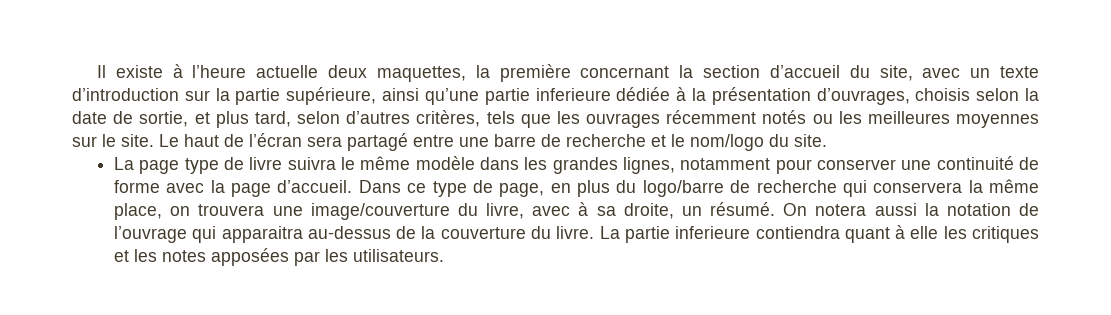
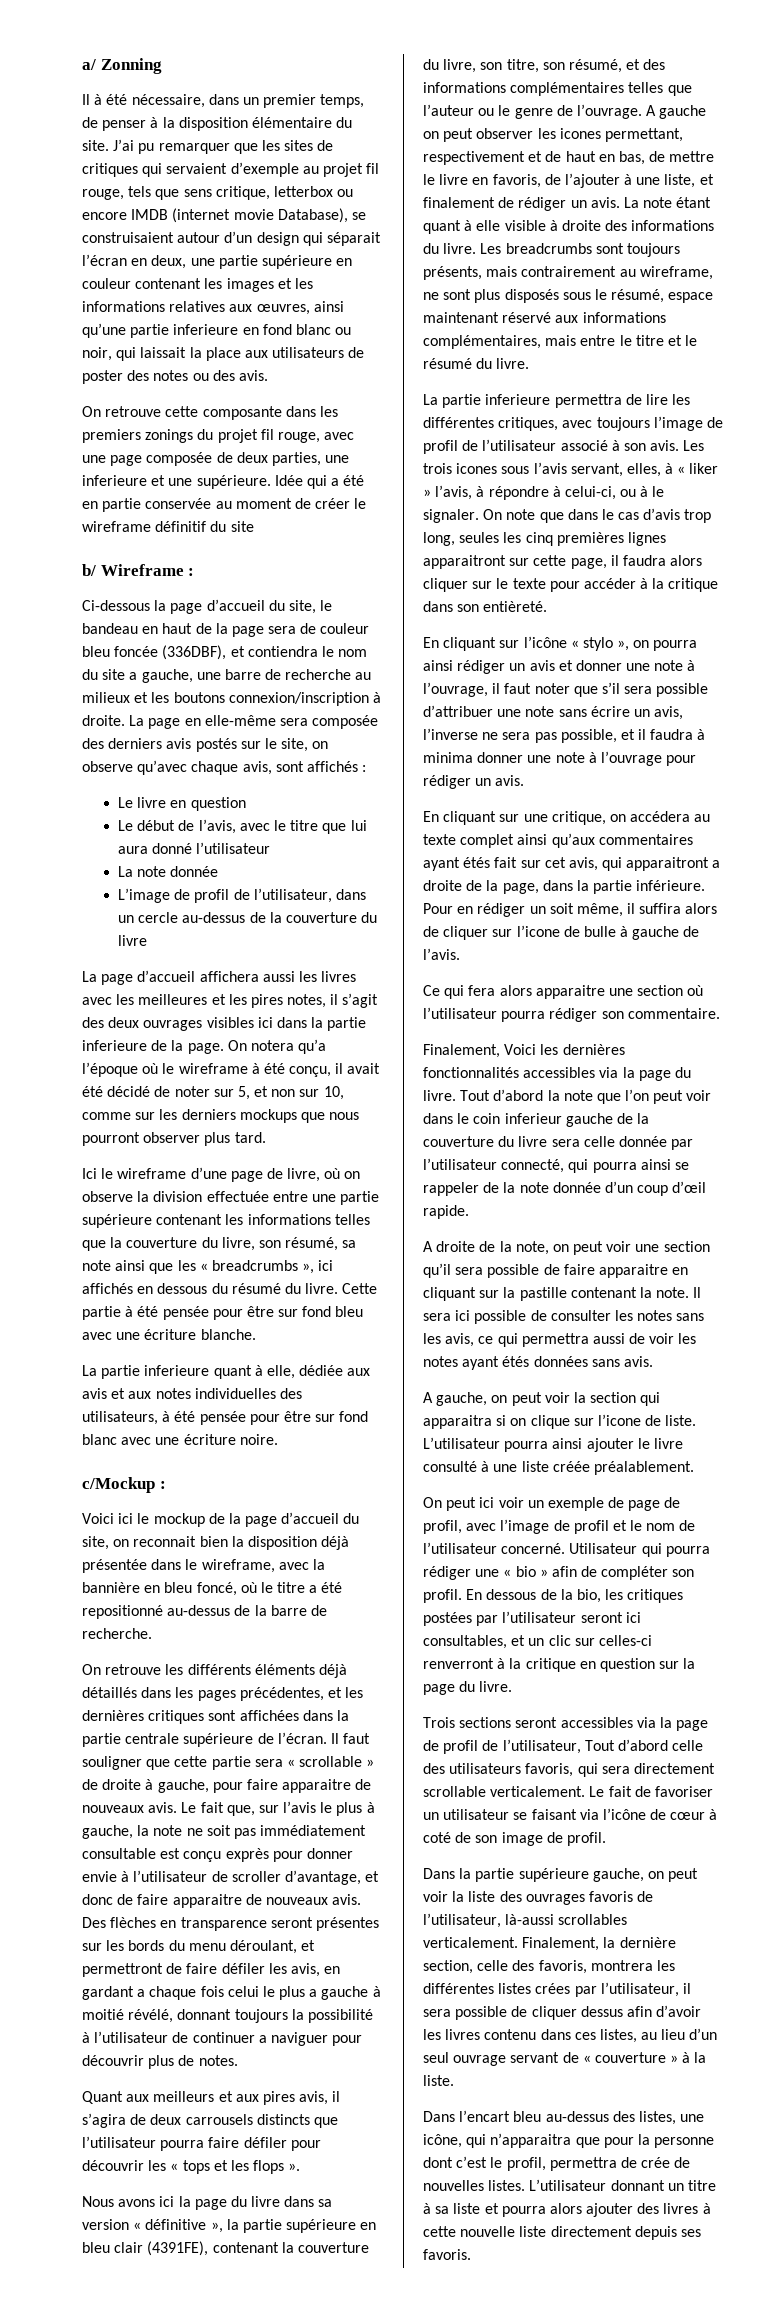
[96,64,1039,82] [72,87,1039,105] [72,110,1039,128] [72,133,827,151] [114,156,1039,174] [114,179,1039,197] [114,202,1039,220] [114,226,303,243] Il existe à l’heure actuelle deux maquettes, la première concernant la section d’accueil du site, avec un texte d’introduction sur la partie supérieure, ainsi qu’une partie inferieure dédiée à la présentation d’ouvrages, choisis selon la date de sortie, et plus tard, selon d’autres critères, tels que les ouvrages récemment notés ou les meilleures moyennes sur le site. Le haut de l’écran sera partagé entre une barre de recherche et le nom/logo du site. // La page type de livre suivra le même modèle dans les grandes lignes, notamment pour conserver une continuité de forme avec la page d’accueil. Dans ce type de page, en plus du logo/barre de recherche qui conservera la même place, on trouvera une image/couverture du livre, avec à sa droite, un résumé. On notera aussi la notation de l’ouvrage qui apparaitra -> [82,58,162,74] [82,94,365,108] [82,117,353,131] [82,139,334,154] [82,162,380,177] [82,186,354,200] [82,208,366,223] [82,231,381,246] [82,254,353,269] [82,278,313,292] [82,301,344,315] [82,323,352,338] [82,347,365,361] [82,370,268,384] [82,406,338,420] [82,429,355,443] [82,452,350,466] [82,475,365,489] [82,498,367,512] [82,521,254,532] [82,564,195,576] [82,599,333,614] [82,623,370,637] [82,645,368,660] [82,669,372,683] [82,692,381,706] [82,715,379,729] [82,738,329,752] [82,760,367,775] [118,797,246,811] [118,819,367,834] [118,842,271,854] [118,866,219,877] [118,888,366,903] [118,912,179,923] a/ Zonning // Il à été nécessaire, dans un premier temps, de penser à la disposition élémentaire du site. J’ai pu remarquer que les sites de critiques qui servaient d’exemple au projet fil rouge, tels que sens critique, letterbox ou encore IMDB (internet movie Database), se construisaient autour d’un design qui séparait l’écran en deux, une partie supérieure en couleur contenant les images et les informations relatives aux œuvres, ainsi qu’une partie inferieure en fond blanc ou noir, qui laissait la place aux utilisateurs de poster des notes ou des avis. // On retrouve cette composante dans les premiers zonings du projet fil rouge, avec une page composée de deux parties, une inferieure et une supérieure. Idée qui a été en partie conservée au moment de créer le wireframe définitif du site // b/ Wireframe : // Ci-dessous la page d’accueil du site, le bandeau en haut de la page sera de couleur bleu foncée (336DBF), et contiendra le nom du site a gauche, une barre de recherche au milieux et les boutons connexion/inscription à droite. La page en elle-même sera composée des derniers avis postés sur le site, on observe qu’avec chaque avis, sont affichés : // Le livre en question // Le début de l’avis, avec le titre que lui aura donné l’utilisateur // La note donnée // L’image de profil de l’utilisateur, dans un cercle
[556,225,1040,243] [114,248,445,266] livre. La partie inferieure contiendra quant à elle les critiques et les notes apposées par les utilisateurs. -> [118,935,148,946] [82,970,357,985] [82,993,379,1008] [82,1017,367,1031] [82,1039,327,1054] [82,1062,381,1077] [82,1086,344,1100] [82,1109,360,1123] [82,1132,266,1146] [82,1167,361,1182] [82,1191,380,1205] [82,1214,370,1228] [82,1237,357,1251] [82,1260,334,1274] [82,1283,378,1294] [82,1306,364,1320] [82,1329,256,1340] [82,1365,371,1379] [82,1388,302,1399] [82,1411,369,1425] [82,1434,278,1445] [82,1477,166,1493] [82,1512,360,1527] [82,1536,350,1550] [82,1559,325,1573] [82,1582,343,1596] [82,1605,327,1619] [82,1628,152,1639] [82,1664,347,1678] [82,1687,364,1701] [82,1710,349,1724] [82,1732,371,1747] [82,1756,375,1770] [82,1779,372,1793] [82,1801,375,1816] [82,1825,367,1839] [82,1848,353,1862] [82,1870,380,1885] [82,1894,362,1908] [82,1917,379,1931] [82,1940,316,1954] [82,1963,341,1977] [82,1986,381,2000] [82,2009,373,2023] [82,2031,363,2046] [82,2055,238,2069] [82,2091,341,2105] [82,2113,338,2128] [82,2136,321,2151] [82,2160,301,2174] [82,2196,333,2210] [82,2219,377,2233] [82,2241,369,2256] [423,59,666,73] [423,82,692,96] [423,104,707,119] [423,128,683,142] [423,151,715,165] [423,173,714,188] [423,197,712,211] [423,220,715,234] [423,243,680,257] [423,266,713,280] [423,289,714,303] [423,312,666,323] [423,335,698,349] [423,358,530,369] [423,394,691,408] [423,416,723,431] [423,439,705,454] [423,462,719,477] [423,485,665,500] [423,508,712,523] [423,532,666,546] [423,555,703,569] [423,578,719,592] [423,601,548,612] [423,636,698,651] [423,660,696,674] [423,682,709,697] [423,705,684,720] [423,728,706,743] [423,751,697,766] [423,775,525,789] [423,811,711,825] [423,833,693,848] [423,857,721,871] [423,880,706,894] [423,903,718,917] [423,925,700,940] [423,948,460,960] [423,985,704,999] [423,1007,720,1022] [423,1044,625,1058] [423,1067,691,1081] [423,1089,712,1104] [423,1113,650,1127] [423,1136,694,1150] [423,1158,689,1173] [423,1181,707,1196] [423,1205,469,1219] [423,1241,710,1255] [423,1263,689,1278] [423,1287,702,1301] [423,1310,705,1324] [423,1333,697,1347] [423,1356,653,1370] [423,1392,661,1406] [423,1414,697,1429] [423,1437,683,1452] [423,1461,694,1475] [423,1497,681,1511] [423,1519,696,1534] [423,1542,710,1557] [423,1566,695,1580] [423,1589,684,1603] [423,1611,641,1626] [423,1635,652,1649] [423,1658,696,1672] [423,1681,513,1695] [423,1717,709,1731] [423,1739,704,1754] [423,1763,715,1777] [423,1786,713,1797] [423,1808,718,1820] [423,1832,606,1846] [423,1868,699,1882] [423,1891,654,1905] [423,1913,628,1928] [423,1937,676,1951] [423,1960,675,1974] [423,1982,691,1997] [423,2005,702,2020] [423,2028,718,2043] [423,2052,707,2066] [423,2075,454,2086] [423,2110,705,2125] [423,2133,715,2148] [423,2156,691,2171] [423,2179,716,2191] [423,2203,711,2217] [423,2226,701,2240] [423,2249,471,2260] livre // La page d’accueil affichera aussi les livres avec les meilleures et les pires notes, il s’agit des deux ouvrages visibles ici dans la partie inferieure de la page. On notera qu’a l’époque où le wireframe à été conçu, il avait été décidé de noter sur 5, et non sur 10, comme sur les derniers mockups que nous pourront observer plus tard. // Ici le wireframe d’une page de livre, où on observe la division effectuée entre une partie supérieure contenant les informations telles que la couverture du livre, son résumé, sa note ainsi que les « breadcrumbs », ici affichés en dessous du résumé du livre. Cette partie à été pensée pour être sur fond bleu avec une écriture blanche. // La partie inferieure quant à elle, dédiée aux avis et aux notes individuelles des utilisateurs, à été pensée pour être sur fond blanc avec une écriture noire. // c/Mockup : // Voici ici le mockup de la page d’accueil du site, on reconnait bien la disposition déjà présentée dans le wireframe, avec la bannière en bleu foncé, où le titre a été repositionné au-dessus de la barre de recherche. // On retrouve les différents éléments déjà détaillés dans les pages précédentes, et les dernières critiques sont affichées dans la partie centrale supérieure de l’écran. Il faut souligner que cette partie sera « scrollable » de droite à gauche, pour faire apparaitre de nouveaux avis. Le fait que, sur l’avis le plus à gauche, la note ne soit pas immédiatement consultable est conçu exprès pour donner envie à l’utilisateur de scroller d’avantage, et donc de faire apparaitre de nouveaux avis. Des flèches en transparence seront présentes sur les bords du menu déroulant, et permettront de faire défiler les avis, en gardant a chaque fois celui le plus a gauche à moitié révélé, donnant toujours la possibilité à l’utilisateur de continuer a naviguer pour découvrir plus de notes. // Quant aux meilleurs et aux pires avis, il s’agira de deux carrousels distincts que l’utilisateur pourra faire défiler pour découvrir les « tops et les flops ». // Nous avons ici la page du livre dans sa version « définitive », la partie supérieure en bleu clair (4391FE), contenant la couverture du livre, son titre, son résumé, et des informations complémentaires telles que l’auteur ou le genre de l’ouvrage. A gauche on peut observer les icones permettant, respectivement et de haut en bas, de mettre le livre en favoris, de l’ajouter à une liste, et finalement de rédiger un avis. La note étant quant à elle visible à droite des informations du livre. Les breadcrumbs sont toujours présents, mais contrairement au wireframe, ne sont plus disposés sous le résumé, espace maintenant réservé aux informations complémentaires, mais entre le titre et le résumé du livre. // La partie inferieure permettra de lire les différentes critiques, avec toujours l’image de profil de l’utilisateur associé à son avis. Les trois icones sous l’avis servant, elles, à « liker » l’avis, à répondre à celui-ci, ou à le signaler. On note que dans le cas d’avis trop long, seules les cinq premières lignes apparaitront sur cette page, il faudra alors cliquer sur le texte pour accéder à la critique dans son entièreté. // En cliquant sur l’icône « stylo », on pourra ainsi rédiger un avis et donner une note à l’ouvrage, il faut noter que s’il sera possible d’attribuer une note sans écrire un avis, l’inverse ne sera pas possible, et il faudra à minima donner une note à l’ouvrage pour rédiger un avis. // En cliquant sur une critique, on accédera au texte complet ainsi qu’aux commentaires ayant étés fait sur cet avis, qui apparaitront a droite de la page, dans la partie inférieure. Pour en rédiger un soit même, il suffira alors de cliquer sur l’icone de bulle à gauche de l’avis. // Ce qui fera alors apparaitre une section où l’utilisateur pourra rédiger son commentaire. // Finalement, Voici les dernières fonctionnalités accessibles via la page du livre. Tout d’abord la note que l’on peut voir dans le coin inferieur gauche de la couverture du livre sera celle donnée par l’utilisateur connecté, qui pourra ainsi se rappeler de la note donnée d’un coup d’œil rapide. // A droite de la note, on peut voir une section qu’il sera possible de faire apparaitre en cliquant sur la pastille contenant la note. Il sera ici possible de consulter les notes sans les avis, ce qui permettra aussi de voir les notes ayant étés données sans avis. // A gauche, on peut voir la section qui apparaitra si on clique sur l’icone de liste. L’utilisateur pourra ainsi ajouter le livre consulté à une liste créée préalablement. // On peut ici voir un exemple de page de profil, avec l’image de profil et le nom de l’utilisateur concerné. Utilisateur qui pourra rédiger une « bio » afin de compléter son profil. En dessous de la bio, les critiques postées par l’utilisateur seront ici consultables, et un clic sur celles-ci renverront à la critique en question sur la page du livre. // Trois sections seront accessibles via la page de profil de l’utilisateur, Tout d’abord celle des utilisateurs favoris, qui sera directement scrollable verticalement. Le fait de favoriser un utilisateur se faisant via l’icône de cœur à coté de son image de profil. // Dans la partie supérieure gauche, on peut voir la liste des ouvrages favoris de l’utilisateur, là-aussi scrollables verticalement. Finalement, la dernière section, celle des favoris, montrera les différentes listes crées par l’utilisateur, il sera possible de cliquer dessus afin d’avoir les livres contenu dans ces listes, au lieu d’un seul ouvrage servant de « couverture » à la liste. // Dans l’encart bleu au-dessus des listes, une icône, qui n’apparaitra que pour la personne dont c’est le profil, permettra de crée de nouvelles listes. L’utilisateur donnant un titre à sa liste et pourra alors ajouter des livres à cette nouvelle liste directement depuis ses favoris.

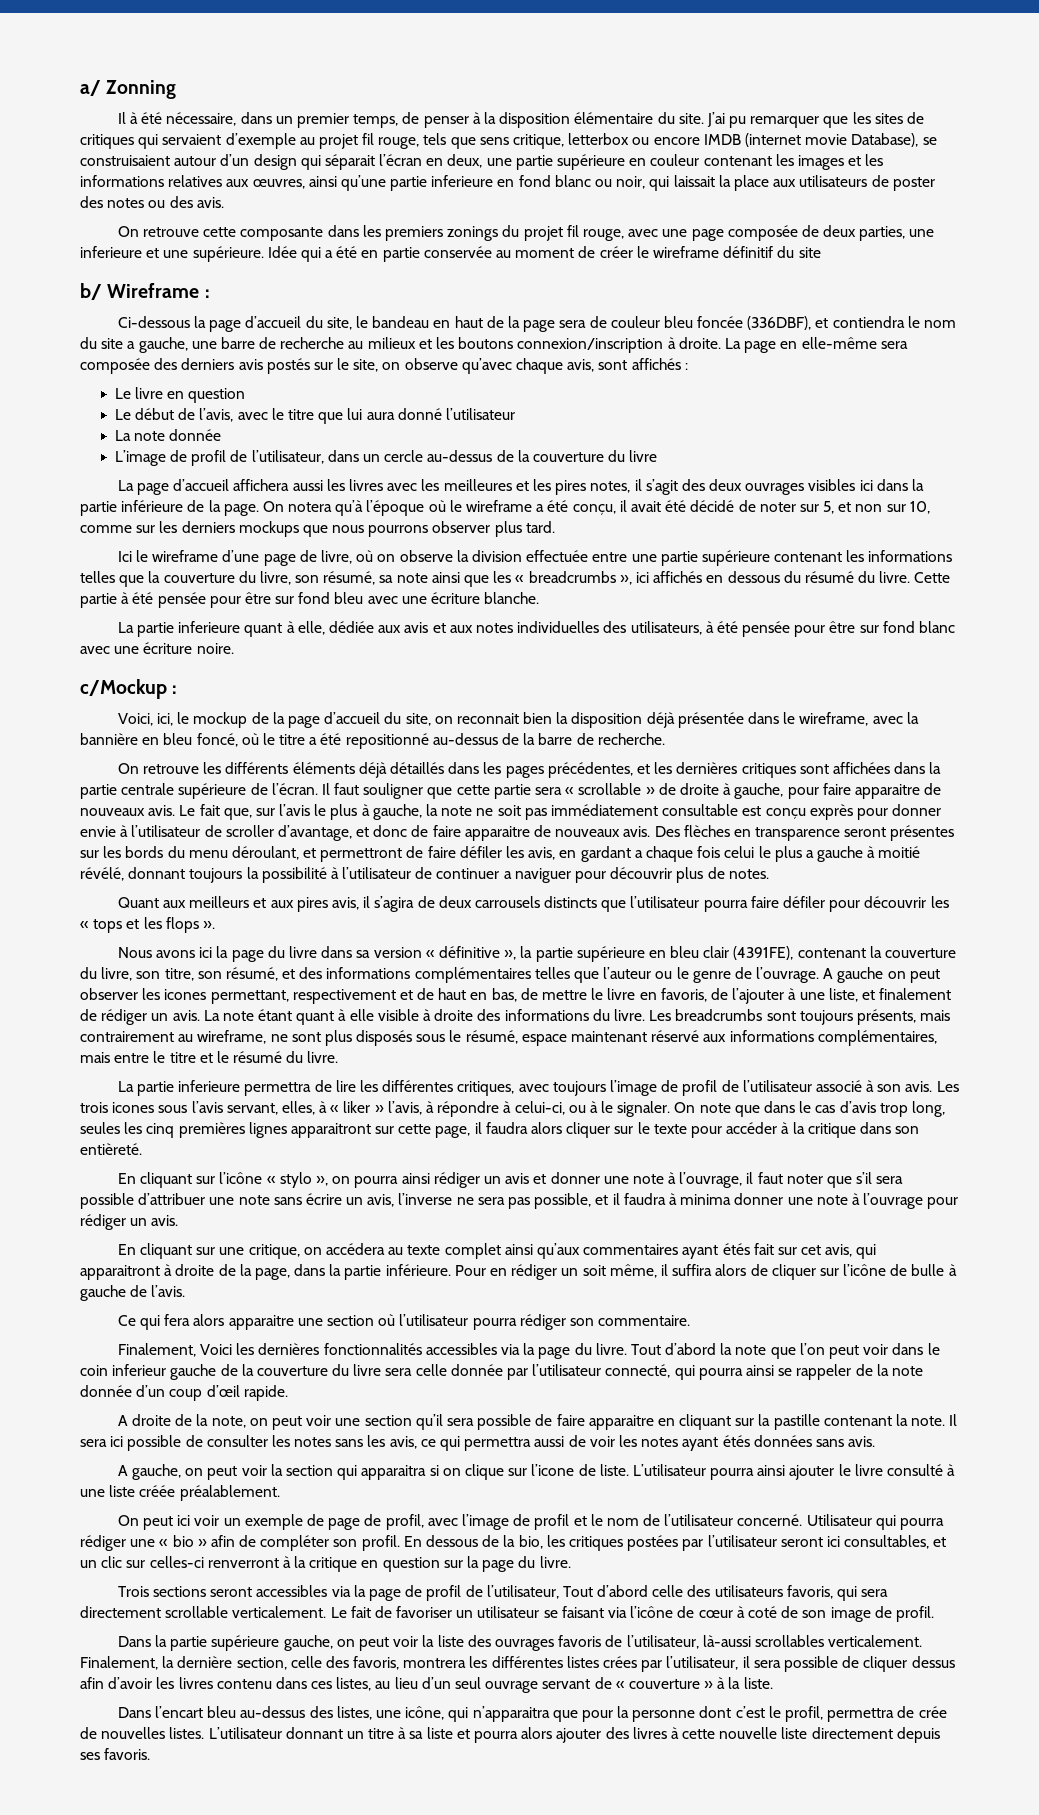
[82,1040,147,1051] inferieure -> [121,500,184,512] inférieure
[298,1039,327,1054] qu’a -> [335,500,364,516] qu’à
[251,1063,260,1074] à -> [536,504,545,512] a
[82,1132,140,1146] pourront -> [368,525,429,537] pourrons
[82,1513,134,1524] Voici ici -> [117,713,174,726] Voici, ici,
[712,860,721,868] a -> [164,1264,173,1276] à
[516,925,560,937] l’icone -> [843,1264,887,1276] l’icône

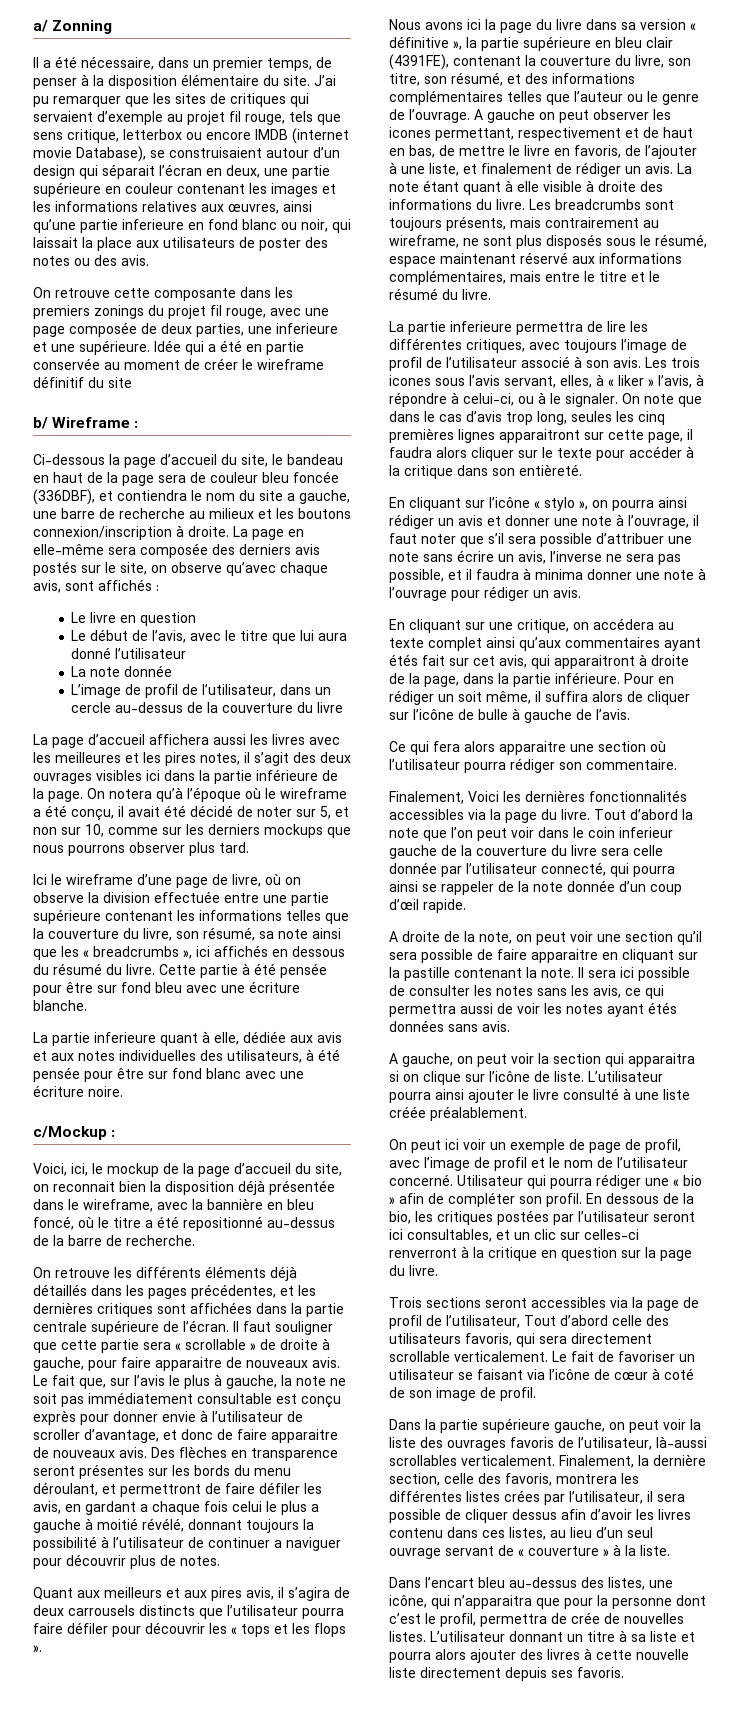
[130,112,139,124] à -> [43,60,51,68] a
[531,1464,575,1476] l’icone -> [489,1071,530,1082] l’icône

